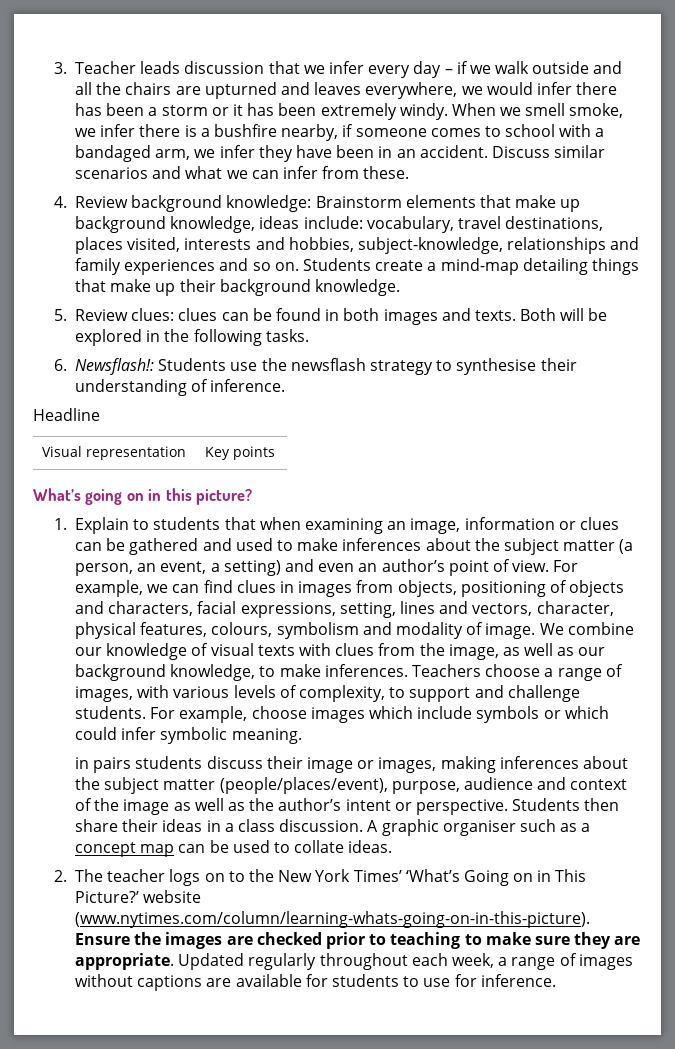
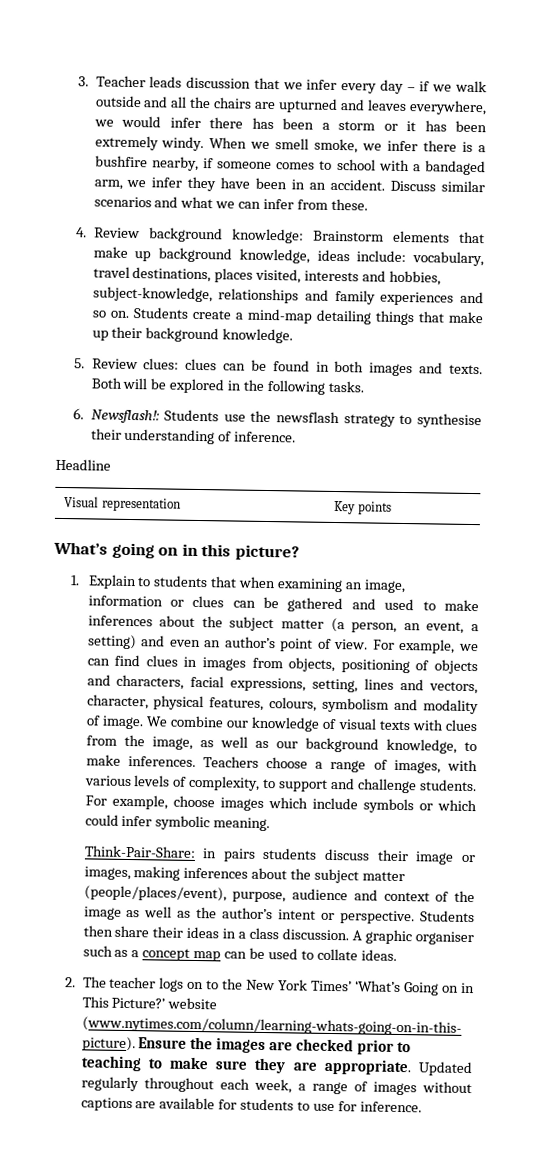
(302, 736) none -> [83,845,196,858] Think-Pair-Share:

